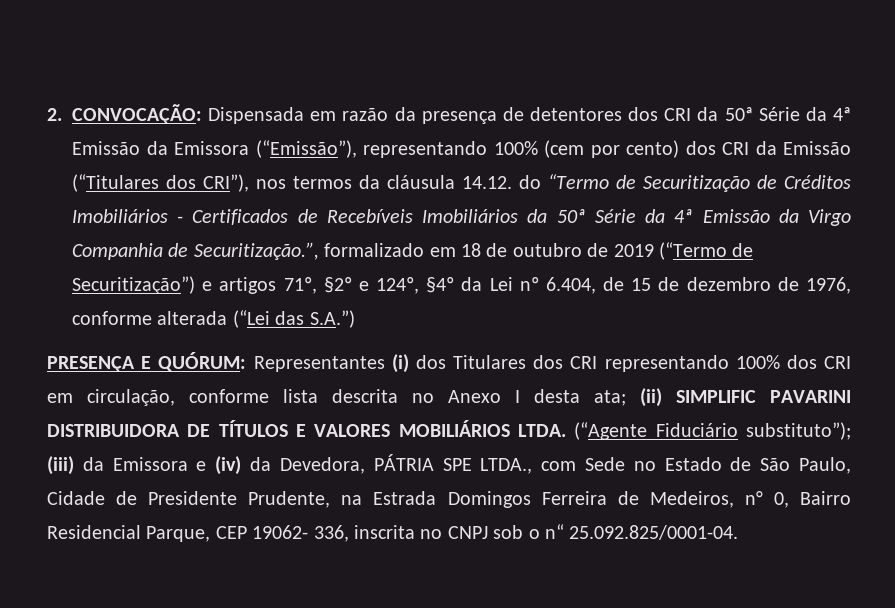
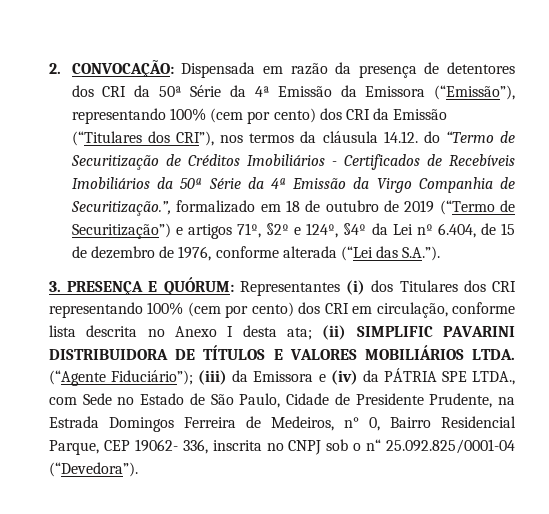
[309,310,355,328] S.A.”) // -> [402,246,441,261] [49,281,61,292] S.A.”). // 3.
(780, 362) none -> [187,302,294,318] (cem por cento)
[655,422,852,440] Fiduciário substituto”); -> [111,370,194,385] Fiduciário”);
[279,457,365,474] Devedora, -> (379, 376) none
[569,525,739,540] 25.092.825/0001-04. -> [385,439,515,454] [49,462,138,477] 25.092.825/0001-04 (“Devedora”).

